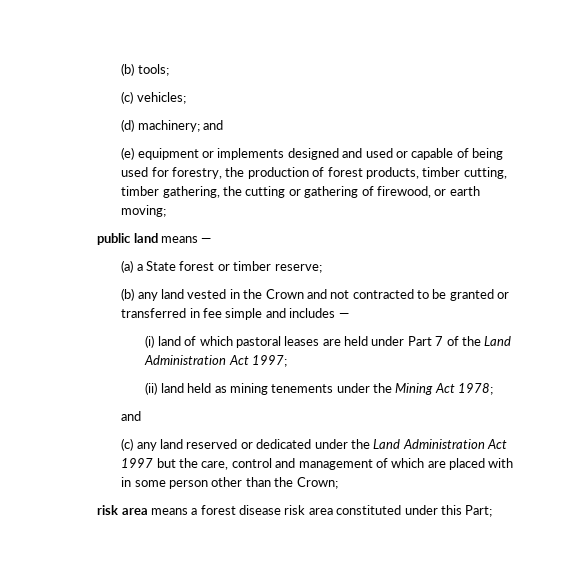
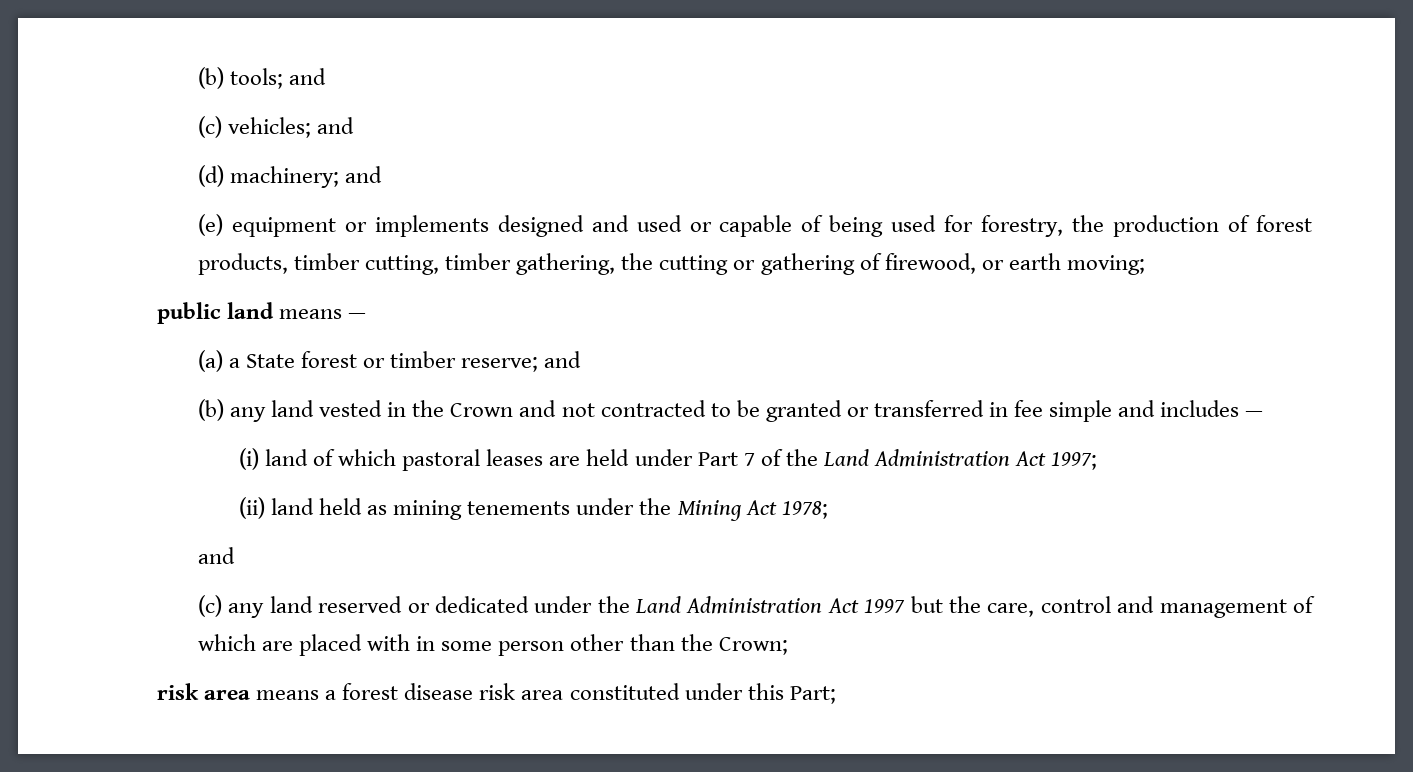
(169, 70) none -> [289,68,327,85] and
(186, 98) none -> [317,117,355,134] and
(322, 268) none -> [544,351,582,368] and

